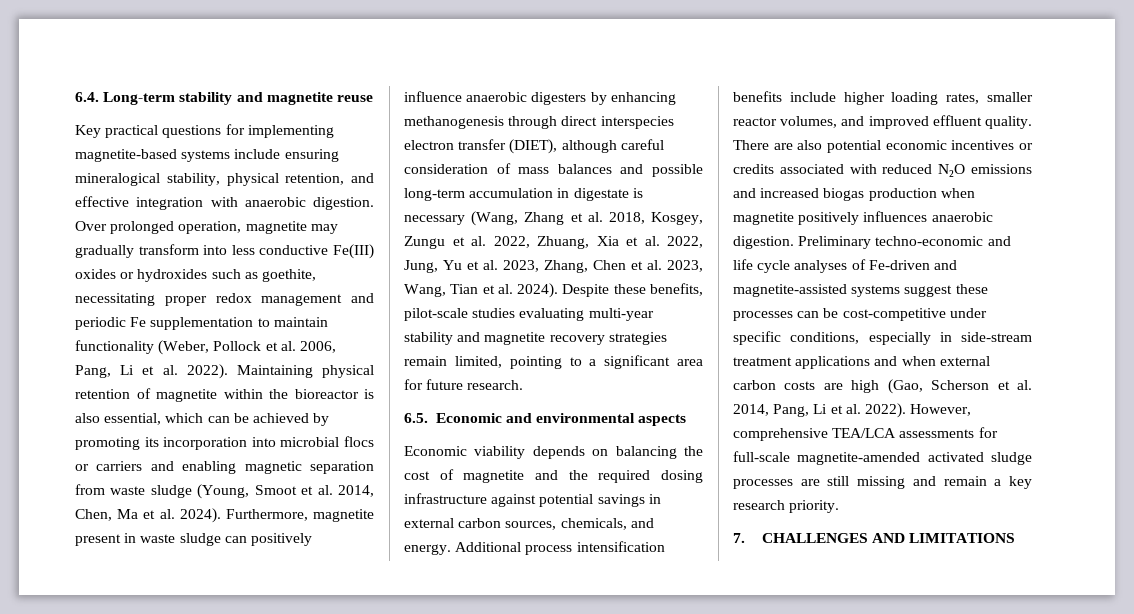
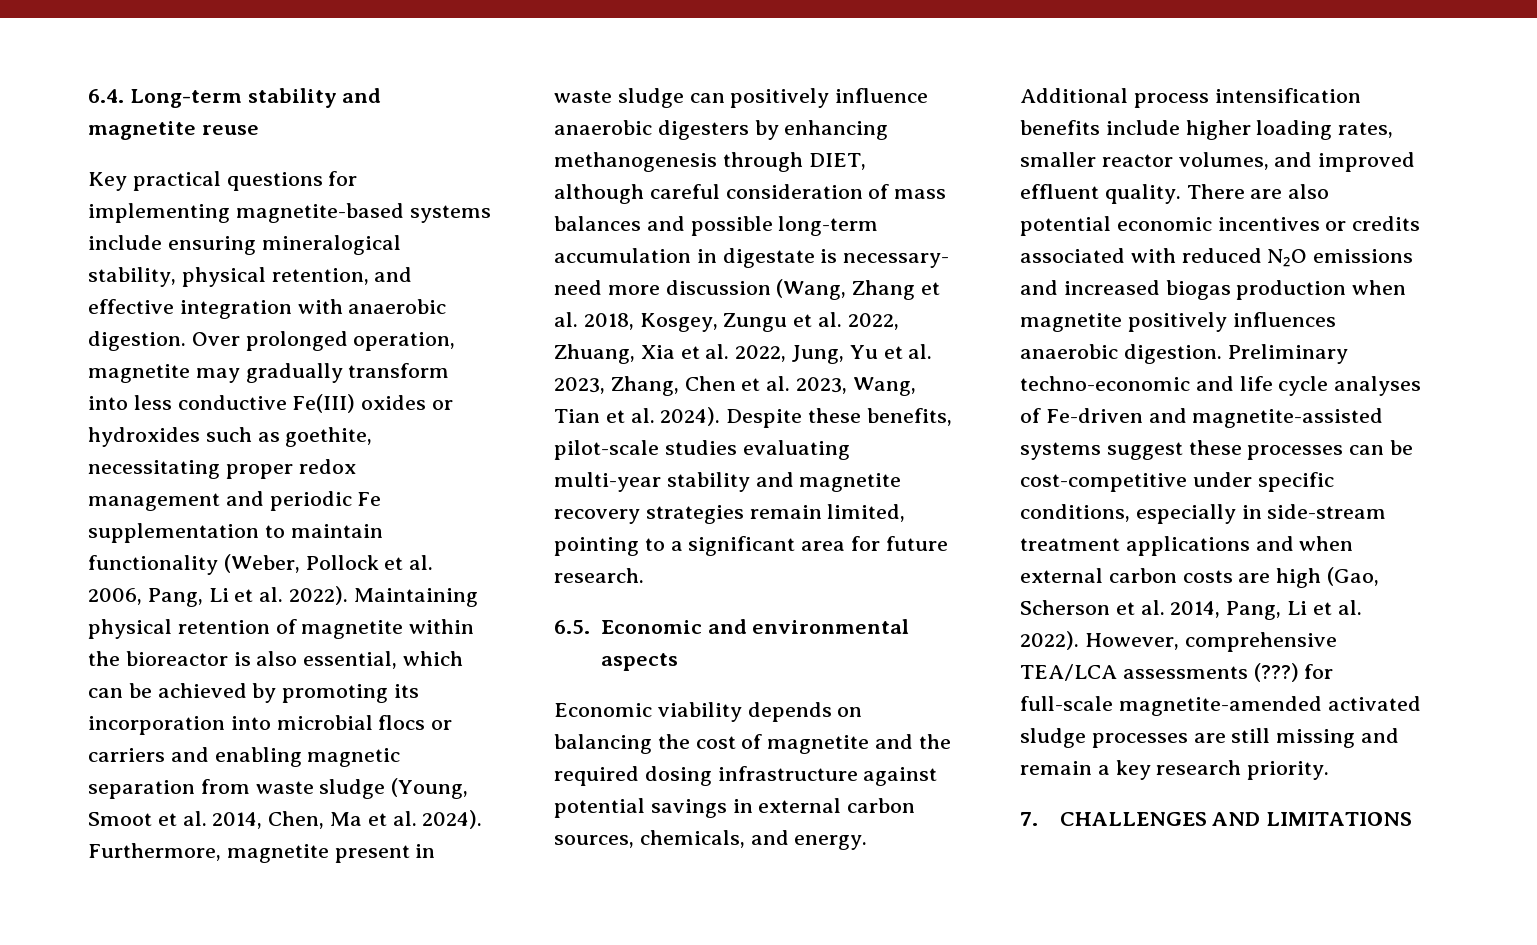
[561,116,674,129] [404,139,558,154] direct interspecies electron transfer (DIET), -> [808,153,866,170] DIET,
[404,215,465,225] necessary -> [843,253,950,268] [554,280,771,295] necessary- need more discussion
(975, 433) none -> [1253,663,1299,682] (???)

